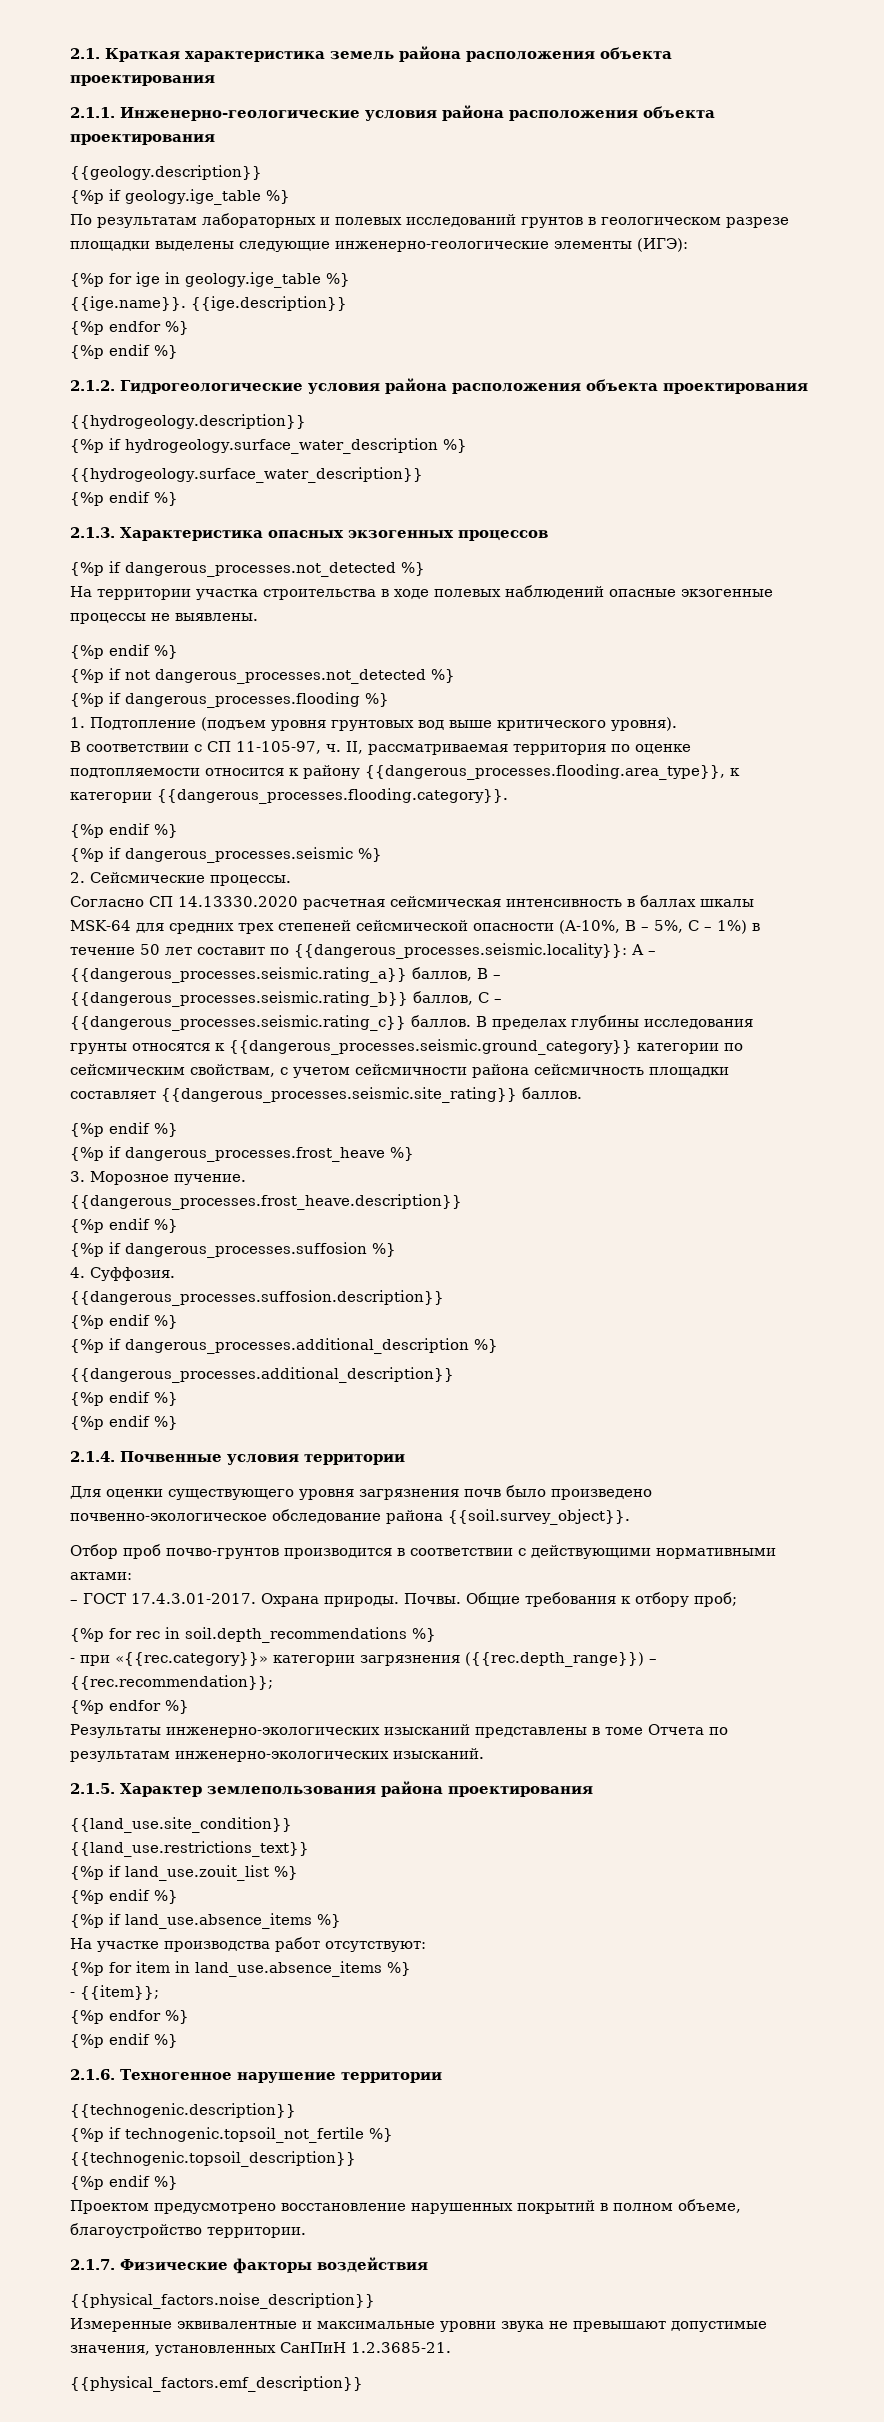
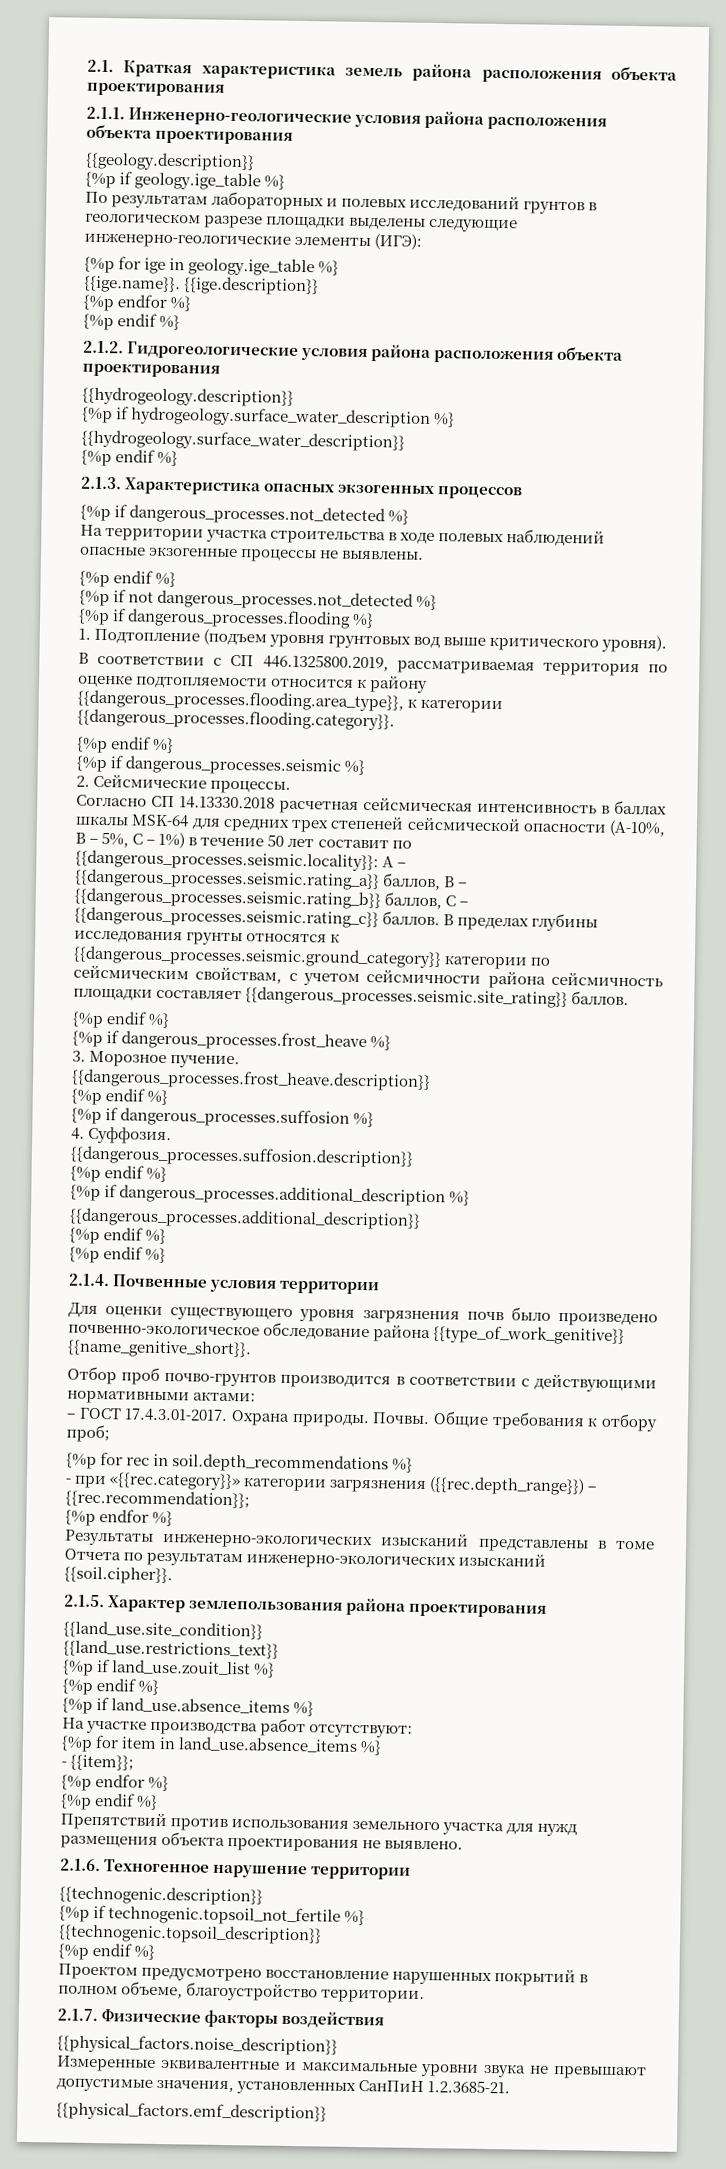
[236,741,363,754] 11-105-97, ч. II, -> [262,654,389,672] 446.1325800.2019,
[178,896,298,907] 14.13330.2020 -> [179,796,275,810] 14.13330.2018
[448,1509,630,1525] {{soil.survey_object}}. -> [433,1325,626,1346] [67,1339,252,1359] {{type_of_work_genitive}} {{name_genitive_short}}.
[393,1748,484,1759] изысканий. -> [458,1552,547,1567] [64,1566,173,1585] изысканий {{soil.cipher}}.
(178, 2041) none -> [60,1811,578,1837] [60,1832,464,1853] // Препятствий против использования земельного участка для нужд размещения объекта проектирования не выявлено.

